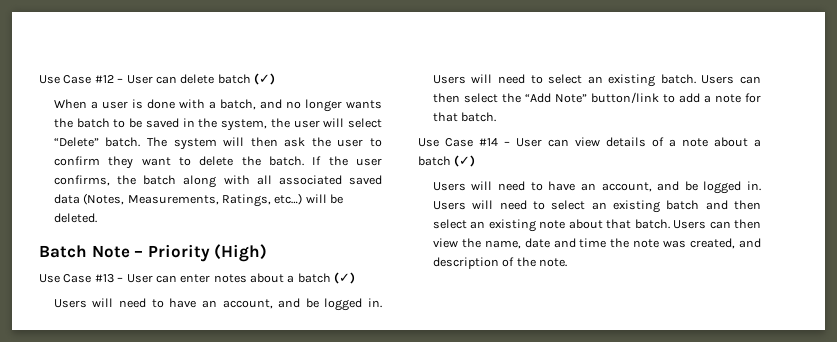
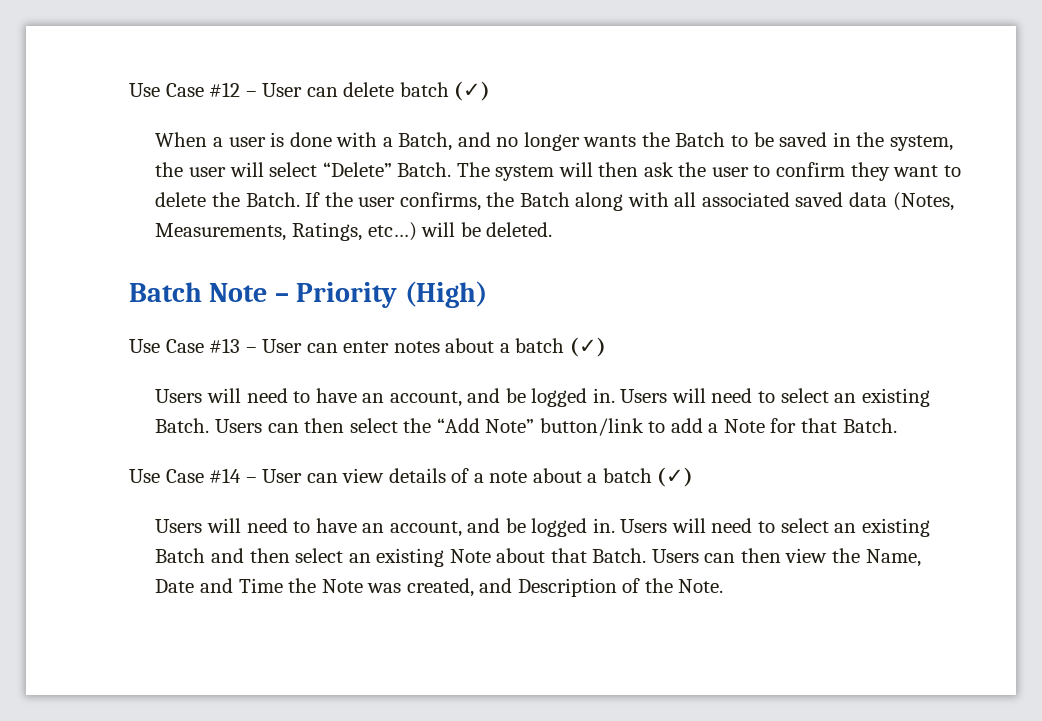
[219,99,256,110] batch, -> [398,132,453,151] Batch,
[76,118,110,128] batch -> [675,132,726,147] Batch
[105,137,141,147] batch. -> [397,162,452,177] Batch.
[268,156,304,166] batch. -> [245,192,300,207] Batch.
[143,175,177,185] batch -> [519,192,570,207] Batch
[660,74,696,84] batch. -> [155,418,210,433] Batch.
[714,94,741,103] note -> [723,419,765,433] Note
[461,112,497,122] batch. -> [842,418,897,433] Batch.
[666,200,700,210] batch -> [155,548,206,563] Batch
[539,220,566,229] note -> [449,549,491,563] Note
[634,219,670,229] batch. -> [592,548,647,563] Batch.
[484,238,660,249] name, date and time the note -> [865,549,921,567] [155,578,363,593] Name, Date and Time the Note
[432,257,499,269] description -> [517,578,617,597] Description
[538,258,567,267] note. -> [678,579,724,593] Note.

